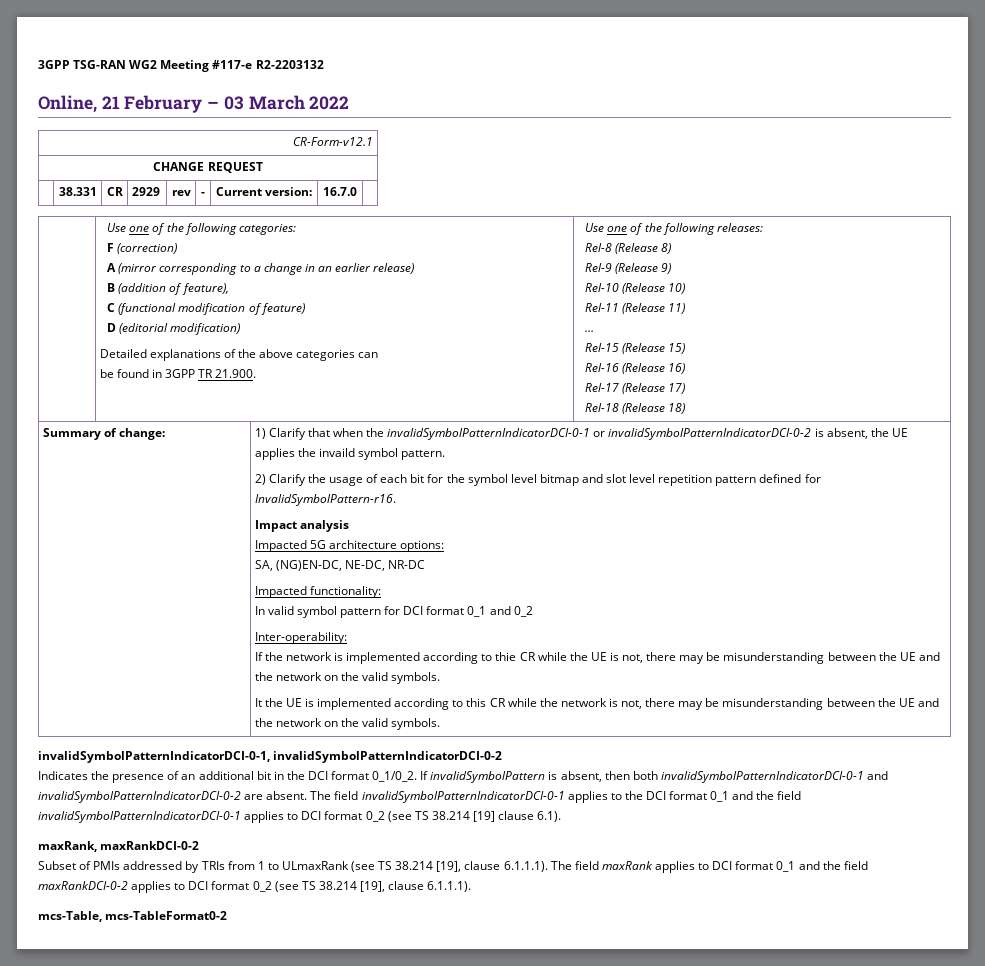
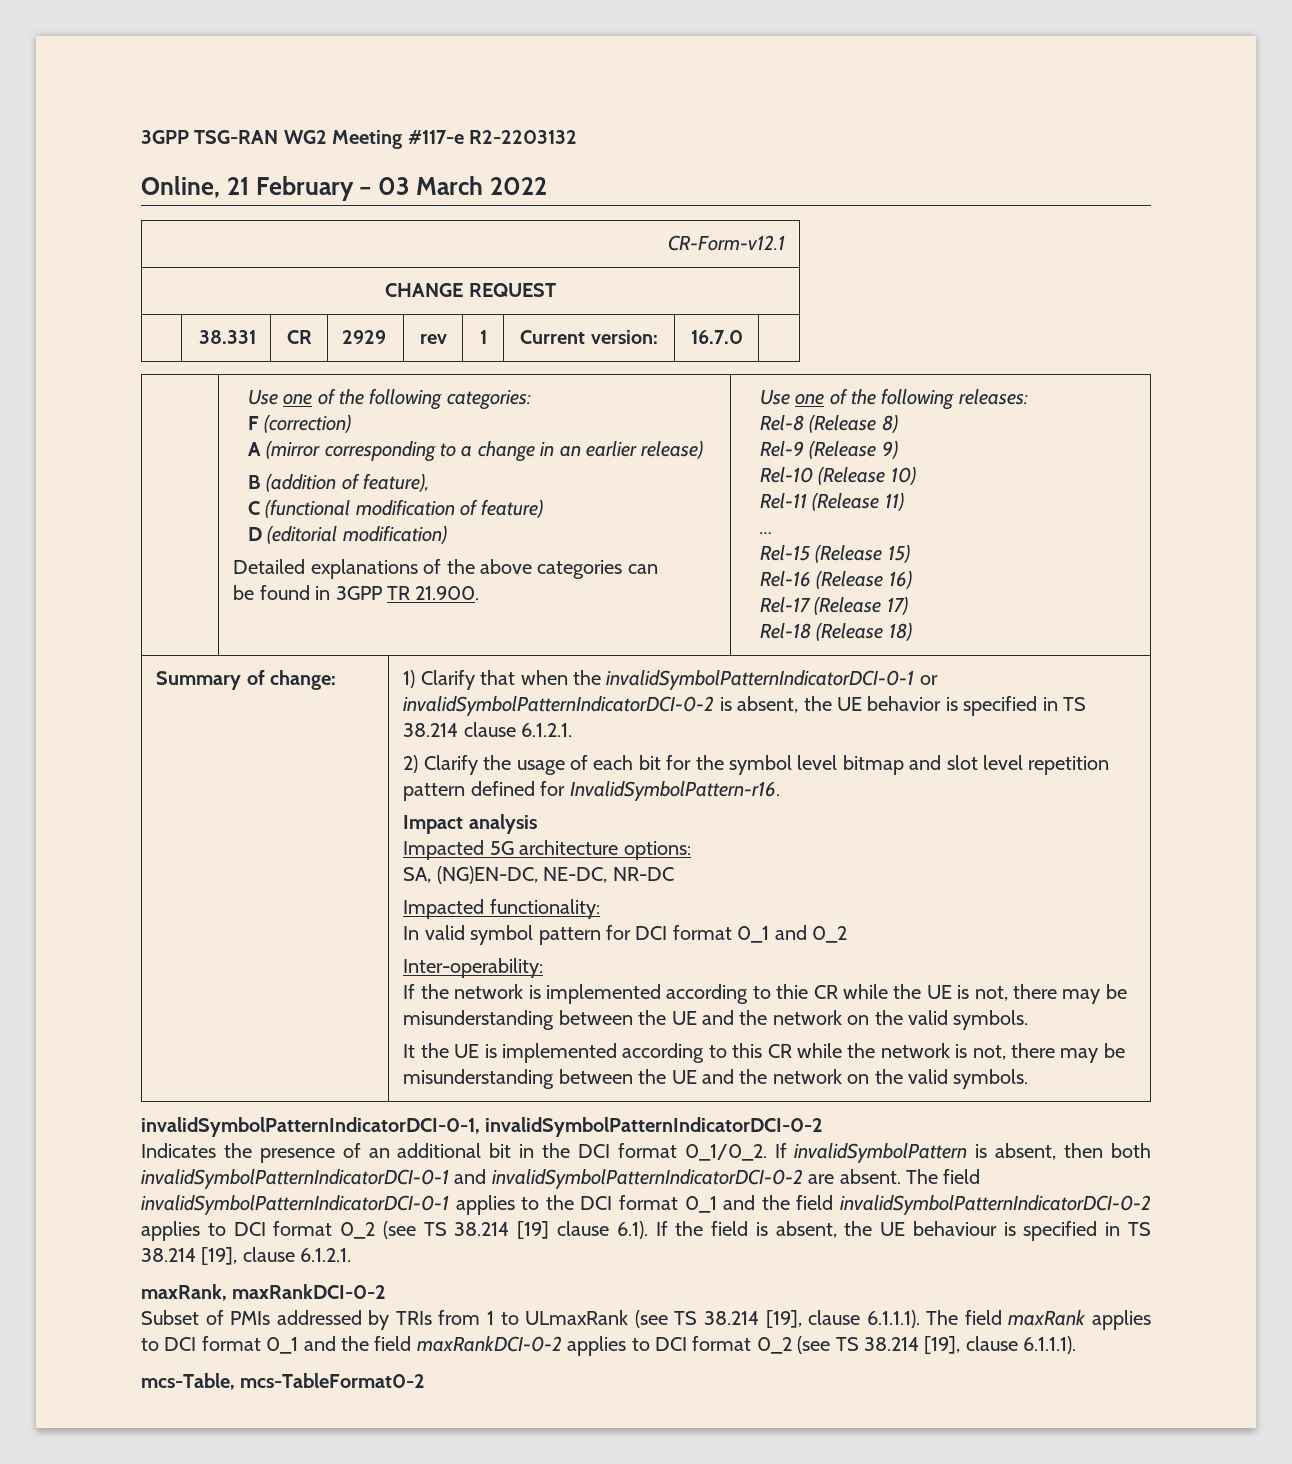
[201,192,205,196] - -> [479,330,487,344] 1
[254,448,446,460] applies the invaild symbol pattern. -> [867,696,1087,716] [403,722,573,737] behavior is specified in TS 38.214 clause 6.1.2.1.
[38,811,241,823] invalidSymbolPatternIndicatorDCI-0-1 -> [840,1195,1152,1215] invalidSymbolPatternIndicatorDCI-0-2
(562, 816) none -> [655,1221,1151,1241] [141,1247,352,1265] If the field is absent, the UE behaviour is specified in TS 38.214 [19], clause 6.1.2.1.

